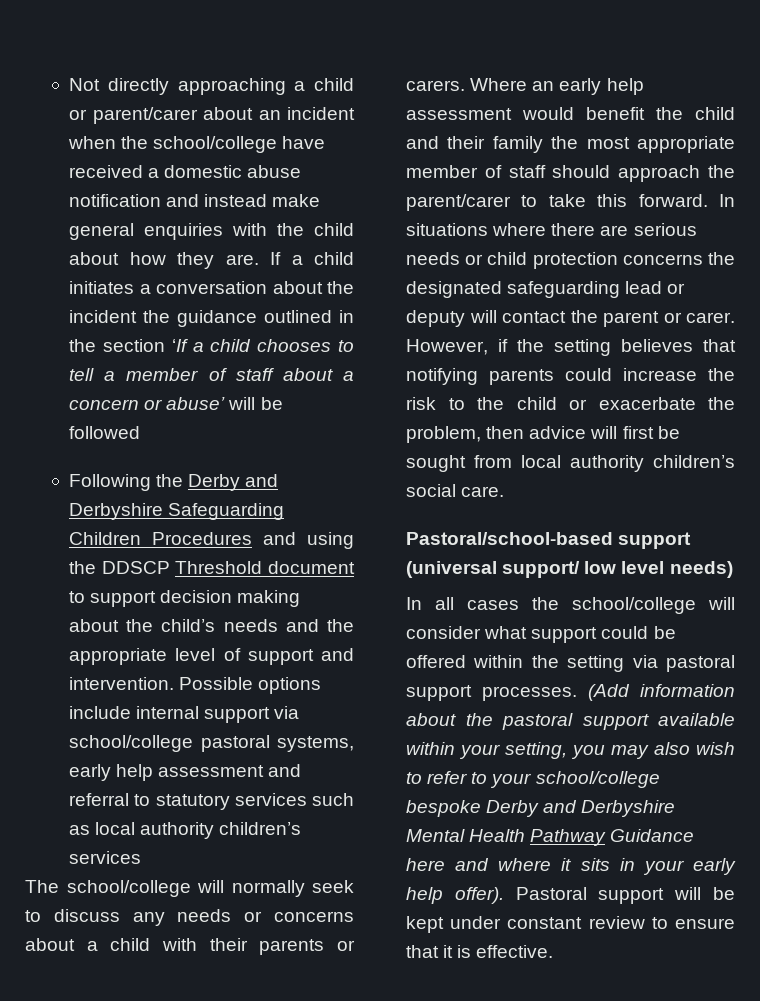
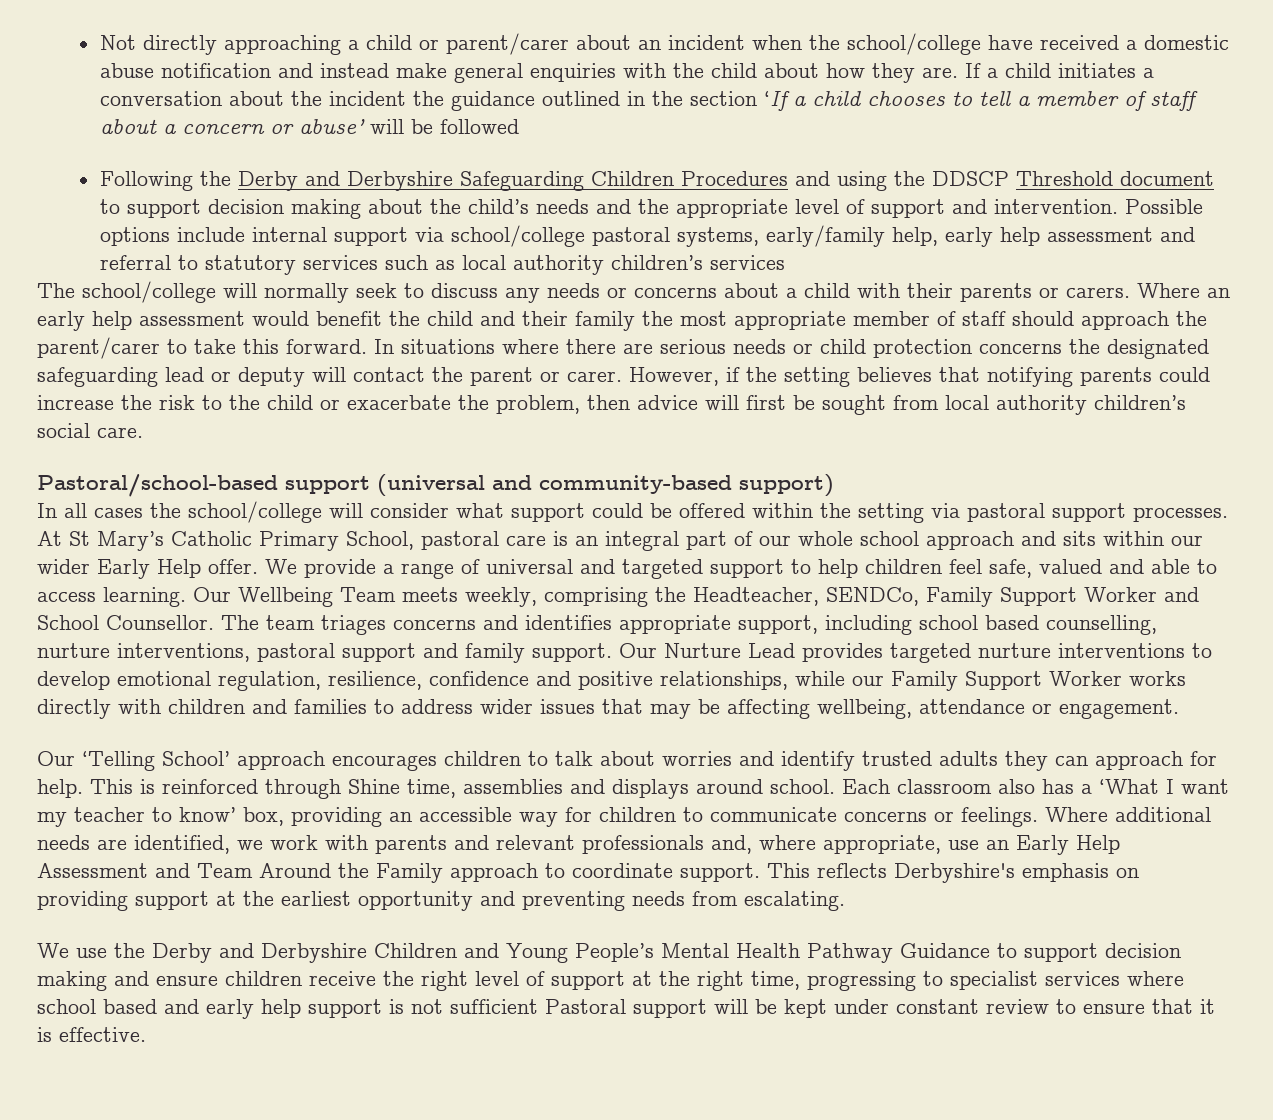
(354, 744) none -> [765,225,938,247] early/family help,
[502,561,733,578] support/ low level needs) -> [492,474,834,497] and community-based support)
[588,684,735,701] [406,713,735,730] [406,742,735,759] [406,771,660,788] [406,800,676,817] [406,829,695,846] [406,858,736,875] [406,887,504,904] (Add information about the pastoral support available within your setting, you may also wish to refer to your school/college bespoke Derby and Derbyshire Mental Health Pathway Guidance here and where it sits in your early help offer). -> [37,531,1203,551] [37,559,1217,579] [37,587,1199,607] [37,615,1157,635] [37,643,1212,663] [37,671,1186,691] [37,699,1179,719] [37,751,1217,771] [37,779,1229,799] [37,807,1211,827] [37,835,1120,855] [37,863,1139,883] [37,891,845,911] [37,943,1181,963] [37,971,1184,991] [37,999,538,1019] At St Mary’s Catholic Primary School, pastoral care is an integral part of our whole school approach and sits within our wider Early Help offer. We provide a range of universal and targeted support to help children feel safe, valued and able to access learning. Our Wellbeing Team meets weekly, comprising the Headteacher, SENDCo, Family Support Worker and School Counsellor. The team triages concerns and identifies appropriate support, including school based counselling, nurture interventions, pastoral support and family support. Our Nurture Lead provides targeted nurture interventions to develop emotional regulation, resilience, confidence and positive relationships, while our Family Support Worker works directly with children and families to address wider issues that may be affecting wellbeing, attendance or engagement. // Our ‘Telling School’ approach encourages children to talk about worries and identify trusted adults they can approach for help. This is reinforced through Shine time, assemblies and displays around school. Each classroom also has a ‘What I want my teacher to know’ box, providing an accessible way for children to communicate concerns or feelings. Where additional needs are identified, we work with parents and relevant professionals and, where appropriate, use an Early Help Assessment and Team Around the Family approach to coordinate support. This reflects Derbyshire's emphasis on providing support at the earliest opportunity and preventing needs from escalating. // We use the Derby and Derbyshire Children and Young People’s Mental Health Pathway Guidance to support decision making and ensure children receive the right level of support at the right time, progressing to specialist services where school based and early help support is not sufficient

